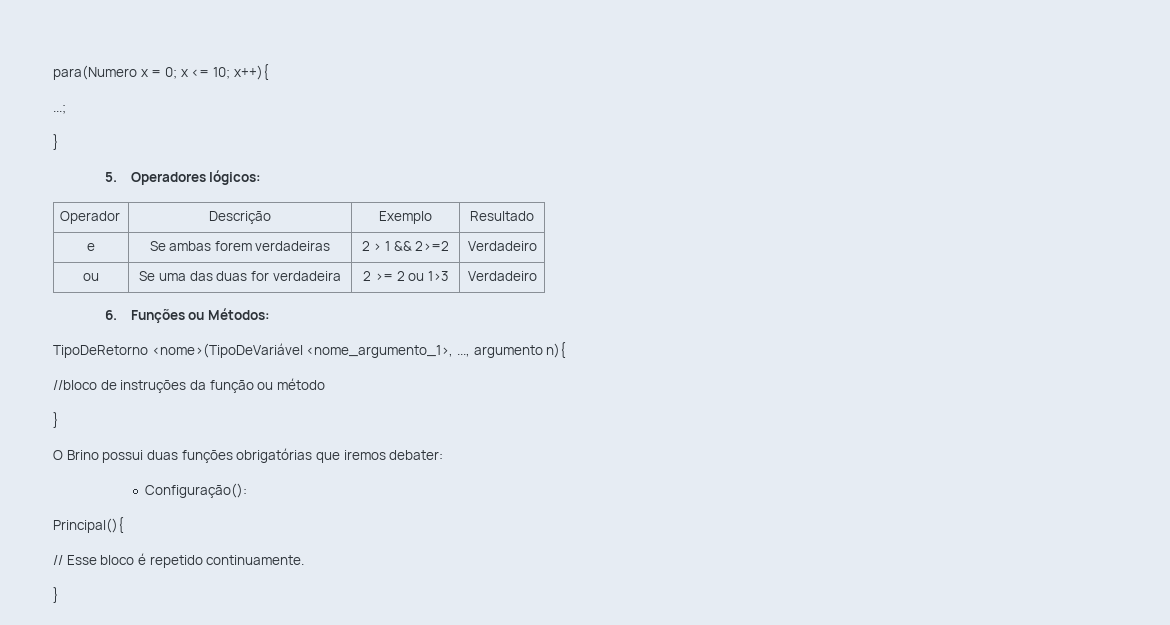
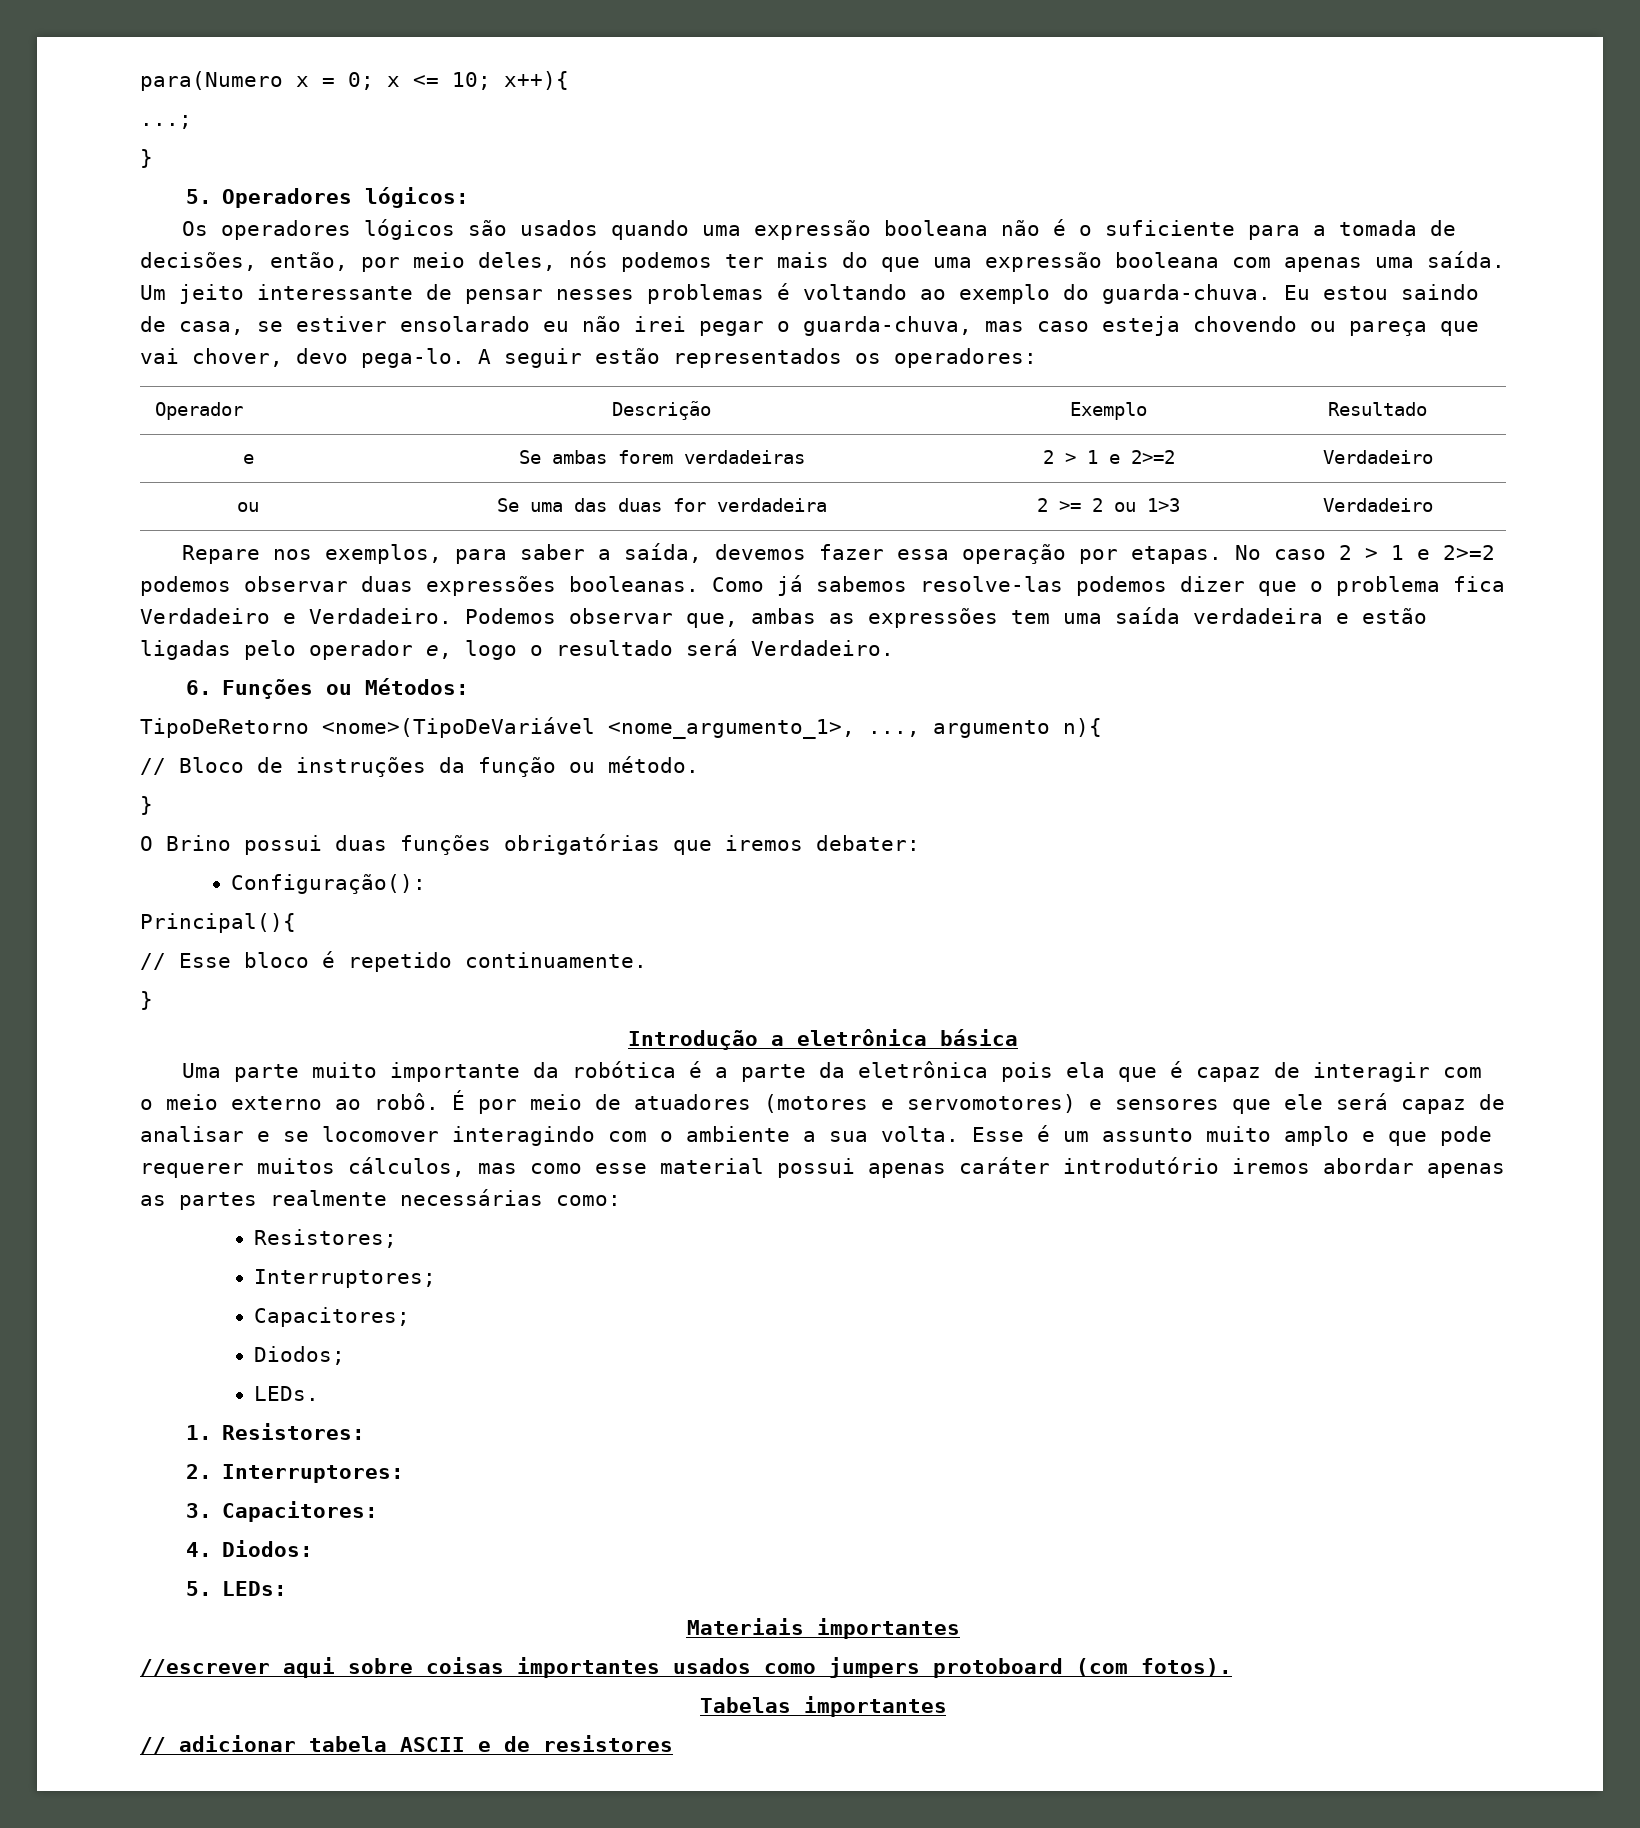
(262, 177) none -> [181,219,1456,240] [140,251,1505,272] [140,283,1479,304] [140,316,1479,336] [140,348,1037,368] // Os operadores lógicos são usados quando uma expressão booleana não é o suficiente para a tomada de decisões, então, por meio deles, nós podemos ter mais do que uma expressão booleana com apenas uma saída. Um jeito interessante de pensar nesses problemas é voltando ao exemplo do guarda-chuva. Eu estou saindo de casa, se estiver ensolarado eu não irei pegar o guarda-chuva, mas caso esteja chovendo ou pareça que vai chover, devo pega-lo. A seguir estão representados os operadores:
[393,241,412,251] && -> [1108,454,1120,464] e
(537, 276) none -> [181,543,1495,564] [140,575,1505,596] [140,607,1427,628] [140,639,894,660] // Repare nos exemplos, para saber a saída, devemos fazer essa operação por etapas. No caso 2 > 1 e 2>=2 podemos observar duas expressões booleanas. Como já sabemos resolve-las podemos dizer que o problema fica Verdadeiro e Verdadeiro. Podemos observar que, ambas as expressões tem uma saída verdadeira e estão ligadas pelo operador e, logo o resultado será Verdadeiro.
[53,380,97,390] //bloco -> [140,757,244,775] // Bloco
[276,378,325,390] método -> [608,756,699,773] método.
(59, 595) none -> [628,1029,1018,1050] [181,1061,1482,1082] [140,1090,1505,1114] [140,1125,1492,1146] [140,1157,1505,1178] [140,1189,621,1210] [254,1229,398,1248] [254,1269,437,1288] [254,1307,411,1327] [254,1346,346,1365] [254,1386,320,1401] [185,1423,366,1440] [185,1464,405,1483] [185,1501,379,1522] [185,1540,314,1557] [185,1581,288,1596] [686,1618,960,1639] [140,1657,1232,1678] [699,1696,947,1717] [140,1735,673,1754] // Introdução a eletrônica básica // Uma parte muito importante da robótica é a parte da eletrônica pois ela que é capaz de interagir com o meio externo ao robô. É por meio de atuadores (motores e servomotores) e sensores que ele será capaz de analisar e se locomover interagindo com o ambiente a sua volta. Esse é um assunto muito amplo e que pode requerer muitos cálculos, mas como esse material possui apenas caráter introdutório iremos abordar apenas as partes realmente necessárias como: // Resistores; // Interruptores; // Capacitores; // Diodos; // LEDs. // 1. Resistores: // 2. Interruptores: // 3. Capacitores: // 4. Diodos: // 5. LEDs: // Materiais importantes // //escrever aqui sobre coisas importantes usados como jumpers protoboard (com fotos). // Tabelas importantes // // adicionar tabela ASCII e de resistores

